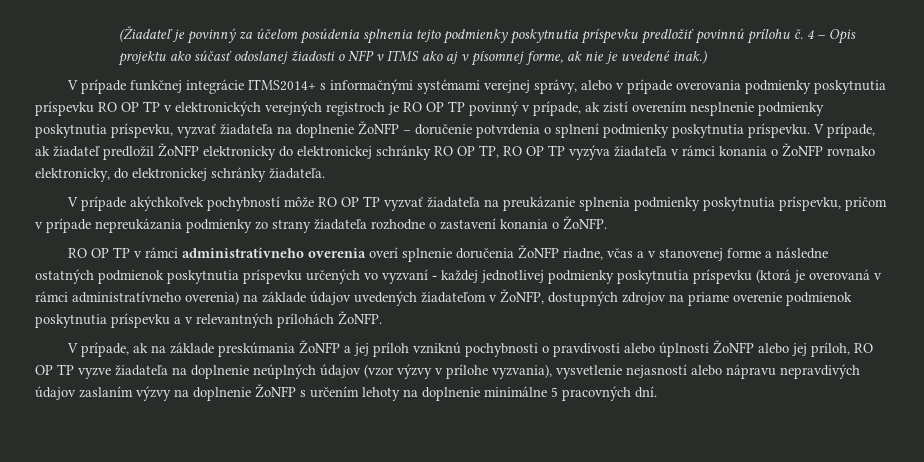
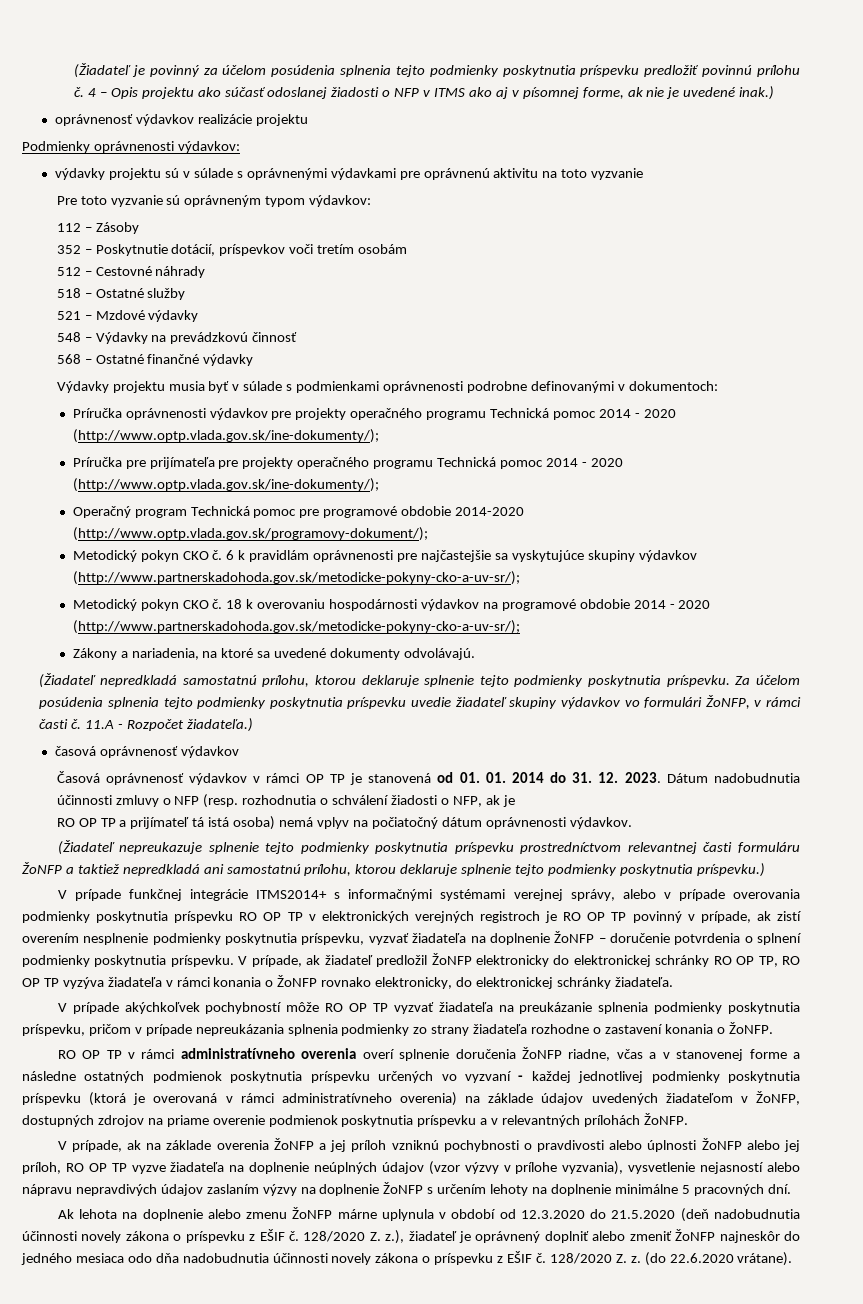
(707, 57) none -> [55,114,309,126] [22,141,240,153] [55,168,644,180] [56,195,372,207] [56,222,139,234] [56,244,408,256] [56,266,206,278] [56,288,186,300] [56,310,199,322] [56,332,298,344] [56,354,254,366] [56,381,718,393] [72,408,676,420] [72,429,379,443] [72,457,623,469] [72,478,379,492] [72,506,525,518] [72,527,428,541] [72,550,697,562] [72,571,520,585] [72,599,711,611] [72,620,520,634] [72,648,475,660] [39,673,800,688] [39,695,801,709] [39,718,253,732] [55,746,240,758] [56,771,800,785] [56,794,515,808] [56,816,632,830] [57,840,800,855] [22,862,765,877] // oprávnenosť výdavkov realizácie projektu // Podmienky oprávnenosti výdavkov: // výdavky projektu sú v súlade s oprávnenými výdavkami pre oprávnenú aktivitu na toto vyzvanie // Pre toto vyzvanie sú oprávneným typom výdavkov: // 112 – Zásoby // 352 – Poskytnutie dotácií, príspevkov voči tretím osobám // 512 – Cestovné náhrady // 518 – Ostatné služby // 521 – Mzdové výdavky // 548 – Výdavky na prevádzkovú činnosť // 568 – Ostatné finančné výdavky // Výdavky projektu musia byť v súlade s podmienkami oprávnenosti podrobne definovanými v dokumentoch: // Príručka oprávnenosti výdavkov pre projekty operačného programu Technická pomoc 2014 - 2020 (http://www.optp.vlada.gov.sk/ine-dokumenty/); // Príručka pre prijímateľa pre projekty operačného programu Technická pomoc 2014 - 2020 (http://www.optp.vlada.gov.sk/ine-dokumenty/); // Operačný program Technická pomoc pre programové obdobie 2014-2020 (http://www.optp.vlada.gov.sk/programovy-dokument/); // Metodický pokyn CKO č. 6 k pravidlám oprávnenosti pre najčastejšie sa vyskytujúce skupiny výdavkov (http://www.partnerskadohoda.gov.sk/metodicke-pokyny-cko-a-uv-sr/); // Metodický pokyn CKO č. 18 k overovaniu hospodárnosti výdavkov na programové obdobie 2014 - 2020 (http://www.partnerskadohoda.gov.sk/metodicke-pokyny-cko-a-uv-sr/); // Zákony a nariadenia, na ktoré sa uvedené dokumenty odvolávajú. // (Žiadateľ nepredkladá samostatnú prílohu, ktorou deklaruje splnenie tejto podmienky poskytnutia príspevku. Za účelom posúdenia splnenia tejto podmienky poskytnutia príspevku uvedie žiadateľ skupiny výdavkov vo formulári ŽoNFP, v rámci časti č. 11.A - Rozpočet žiadateľa.) // časová oprávnenosť výdavkov // Časová oprávnenosť výdavkov v rámci OP TP je stanovená od 01. 01. 2014 do 31. 12. 2023. Dátum nadobudnutia účinnosti zmluvy o NFP (resp. rozhodnutia o schválení žiadosti o NFP, ak je // RO OP TP a prijímateľ tá istá osoba) nemá vplyv na počiatočný dátum oprávnenosti výdavkov. // (Žiadateľ nepreukazuje splnenie tejto podmienky poskytnutia príspevku prostredníctvom relevantnej časti formuláru ŽoNFP a taktiež nepredkladá ani samostatnú prílohu, ktorou deklaruje splnenie tejto podmienky poskytnutia príspevku.)
(182, 225) none -> [287,1024,338,1036] splnenia
[218,342,296,357] preskúmania -> [216,1140,269,1150] overenia
(657, 392) none -> [57,1207,800,1222] [22,1229,801,1244] [21,1251,793,1266] // Ak lehota na doplnenie alebo zmenu ŽoNFP márne uplynula v období od 12.3.2020 do 21.5.2020 (deň nadobudnutia účinnosti novely zákona o príspevku z EŠIF č. 128/2020 Z. z.), žiadateľ je oprávnený doplniť alebo zmeniť ŽoNFP najneskôr do jedného mesiaca odo dňa nadobudnutia účinnosti novely zákona o príspevku z EŠIF č. 128/2020 Z. z. (do 22.6.2020 vrátane).

